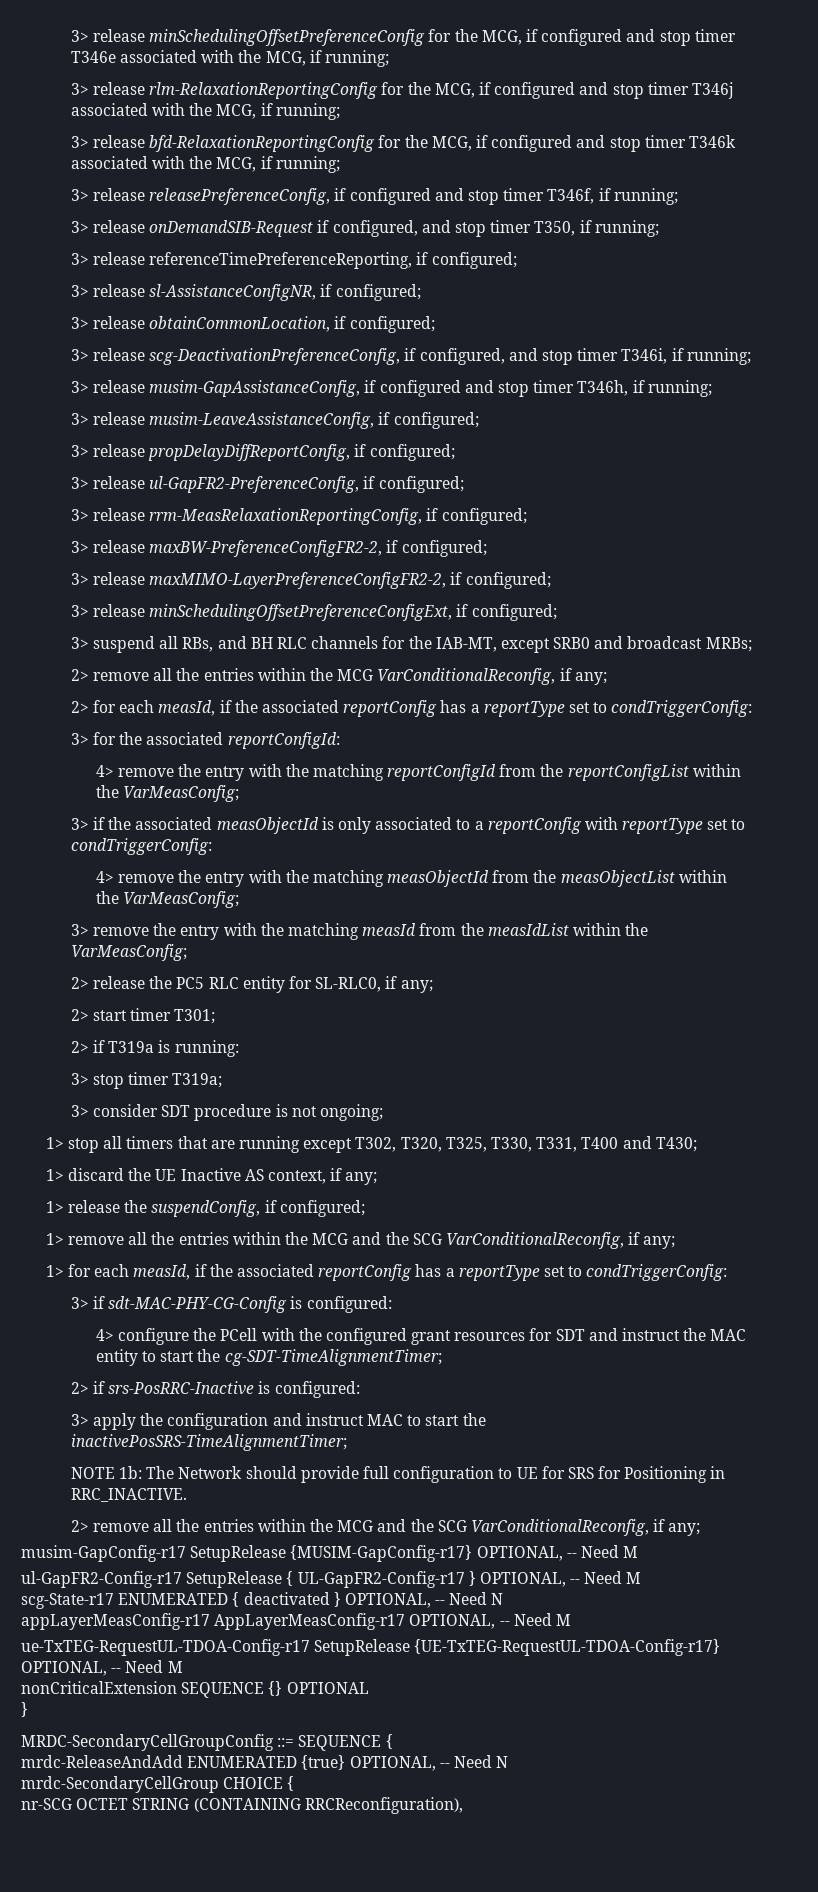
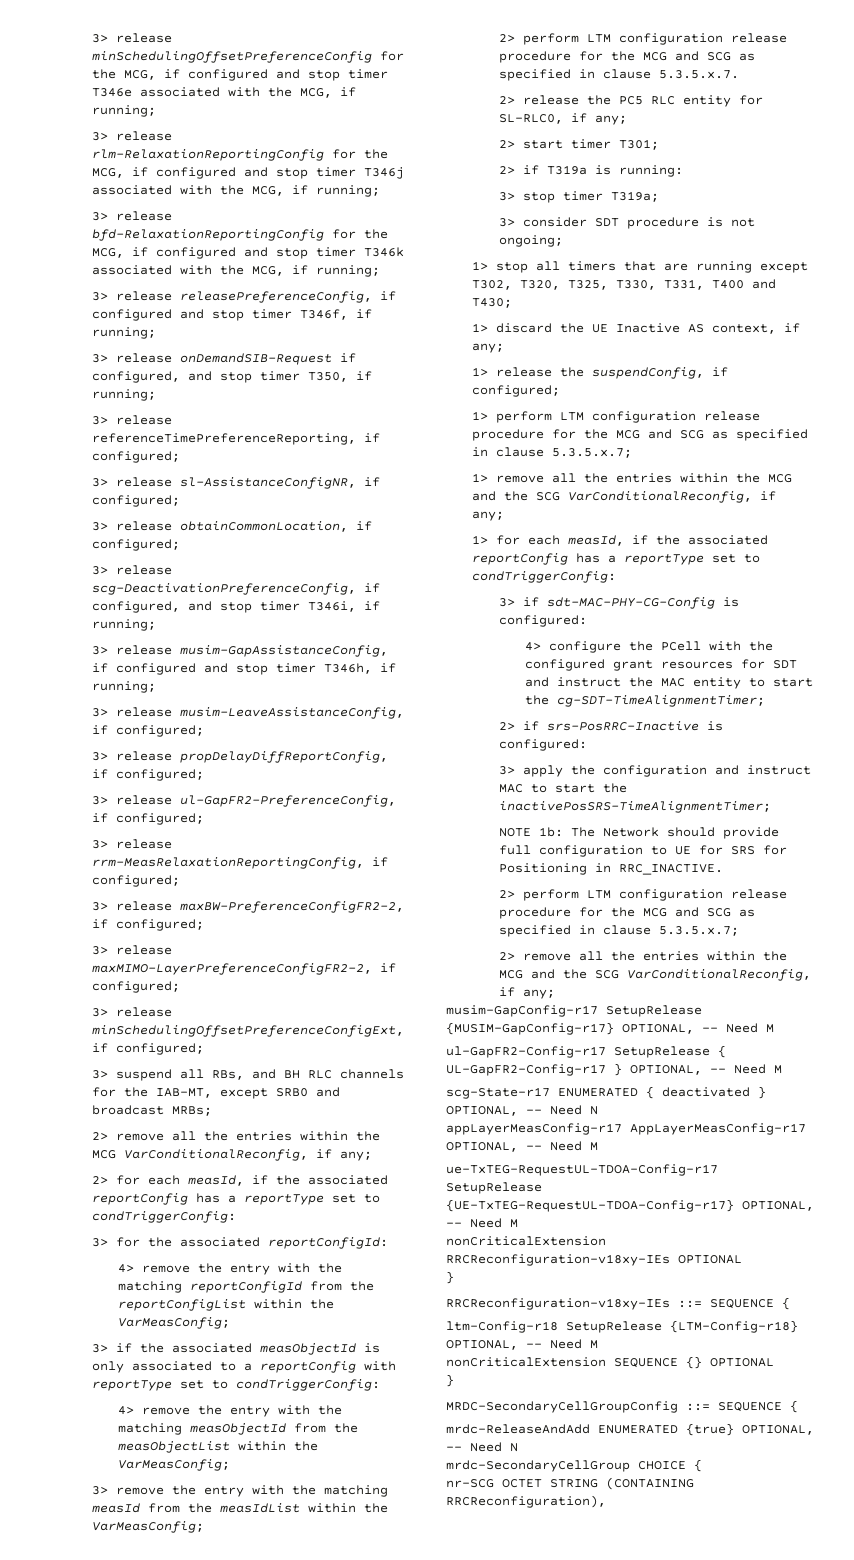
(187, 952) none -> [498,33,787,45] [498,51,755,63] [498,69,739,81] // 2> perform LTM configuration release procedure for the MCG and SCG as specified in clause 5.3.5.x.7.
(365, 1208) none -> [472,411,761,423] [472,429,809,441] [472,447,633,458] // 1> perform LTM configuration release procedure for the MCG and SCG as specified in clause 5.3.5.x.7;
(187, 1495) none -> [498,889,787,901] [498,907,755,919] [498,925,739,937] // 2> perform LTM configuration release procedure for the MCG and SCG as specified in clause 5.3.5.x.7;
(183, 1667) none -> [446,1236,606,1246] [446,1254,742,1266] [446,1271,454,1284] [446,1297,790,1310] [446,1320,798,1333] [446,1339,598,1350] // nonCriticalExtension RRCReconfiguration-v18xy-IEs OPTIONAL // } // RRCReconfiguration-v18xy-IEs ::= SEQUENCE { // ltm-Config-r18 SetupRelease {LTM-Config-r18} OPTIONAL, -- Need M

